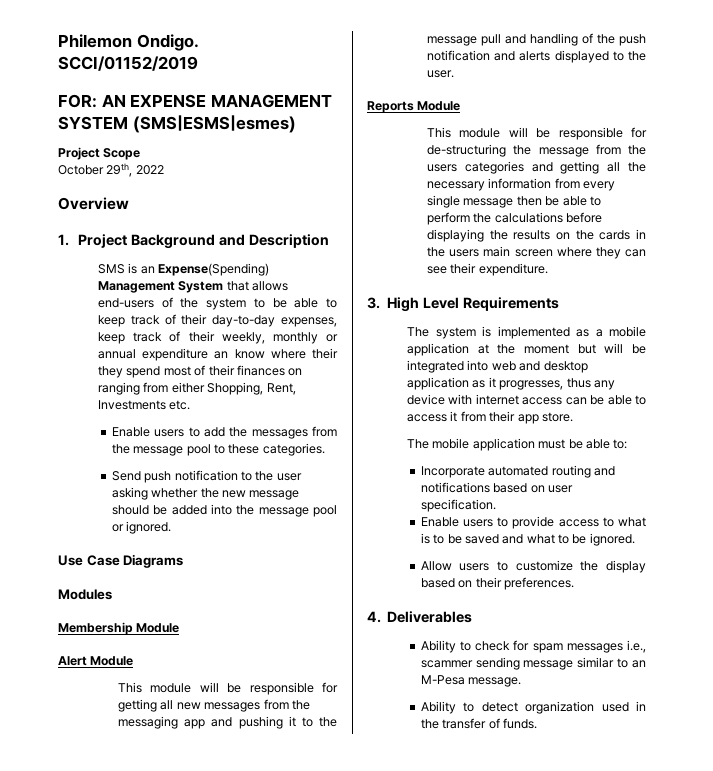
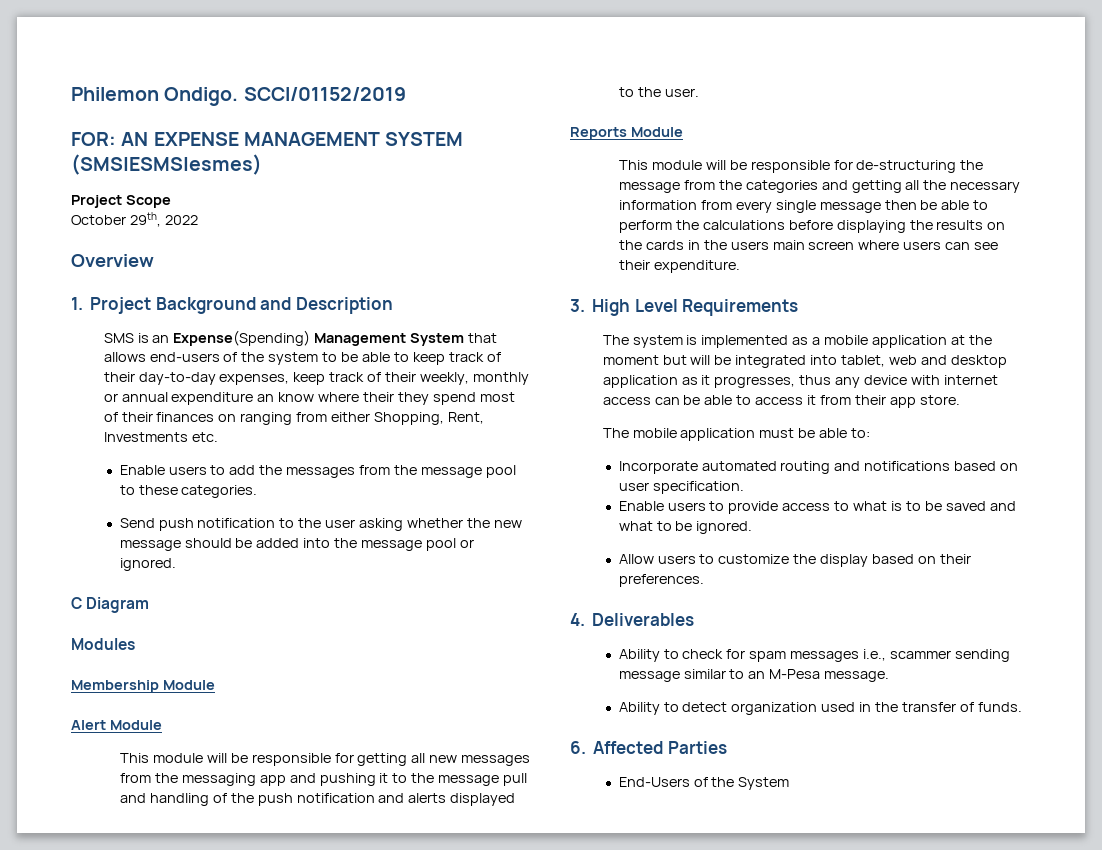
[58,554,184,568] Use Case Diagrams -> [71,597,150,613] C Diagram
[427,164,458,172] users -> (742, 185) none
[595,247,621,259] they -> [903,241,942,250] users
(489, 365) none -> [841,355,886,367] tablet,
(537, 723) none -> [570,741,727,754] [618,777,790,790] // 6. Affected Parties // End-Users of the System

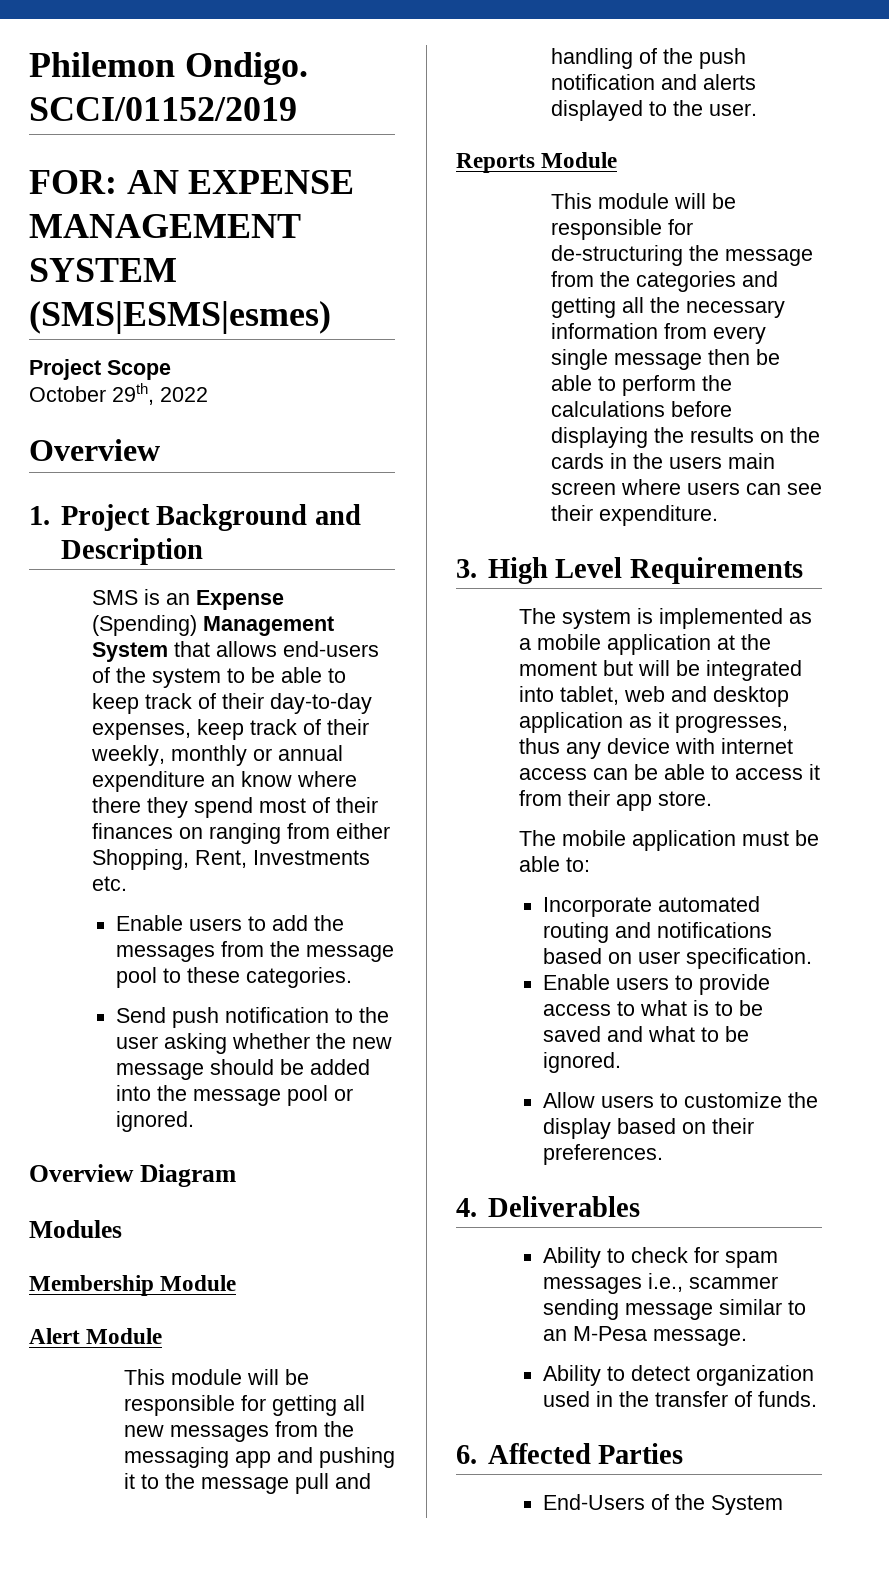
[173,330,311,346] Expense(Spending) -> [196,590,285,610] [92,615,198,636] Expense (Spending)
[363,392,395,402] their -> [92,797,142,813] there
[71,597,82,609] C -> [29,1164,134,1182] Overview

